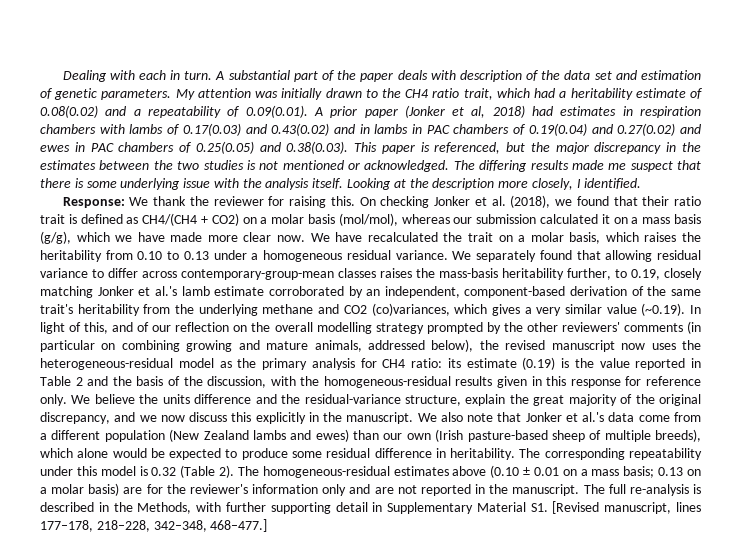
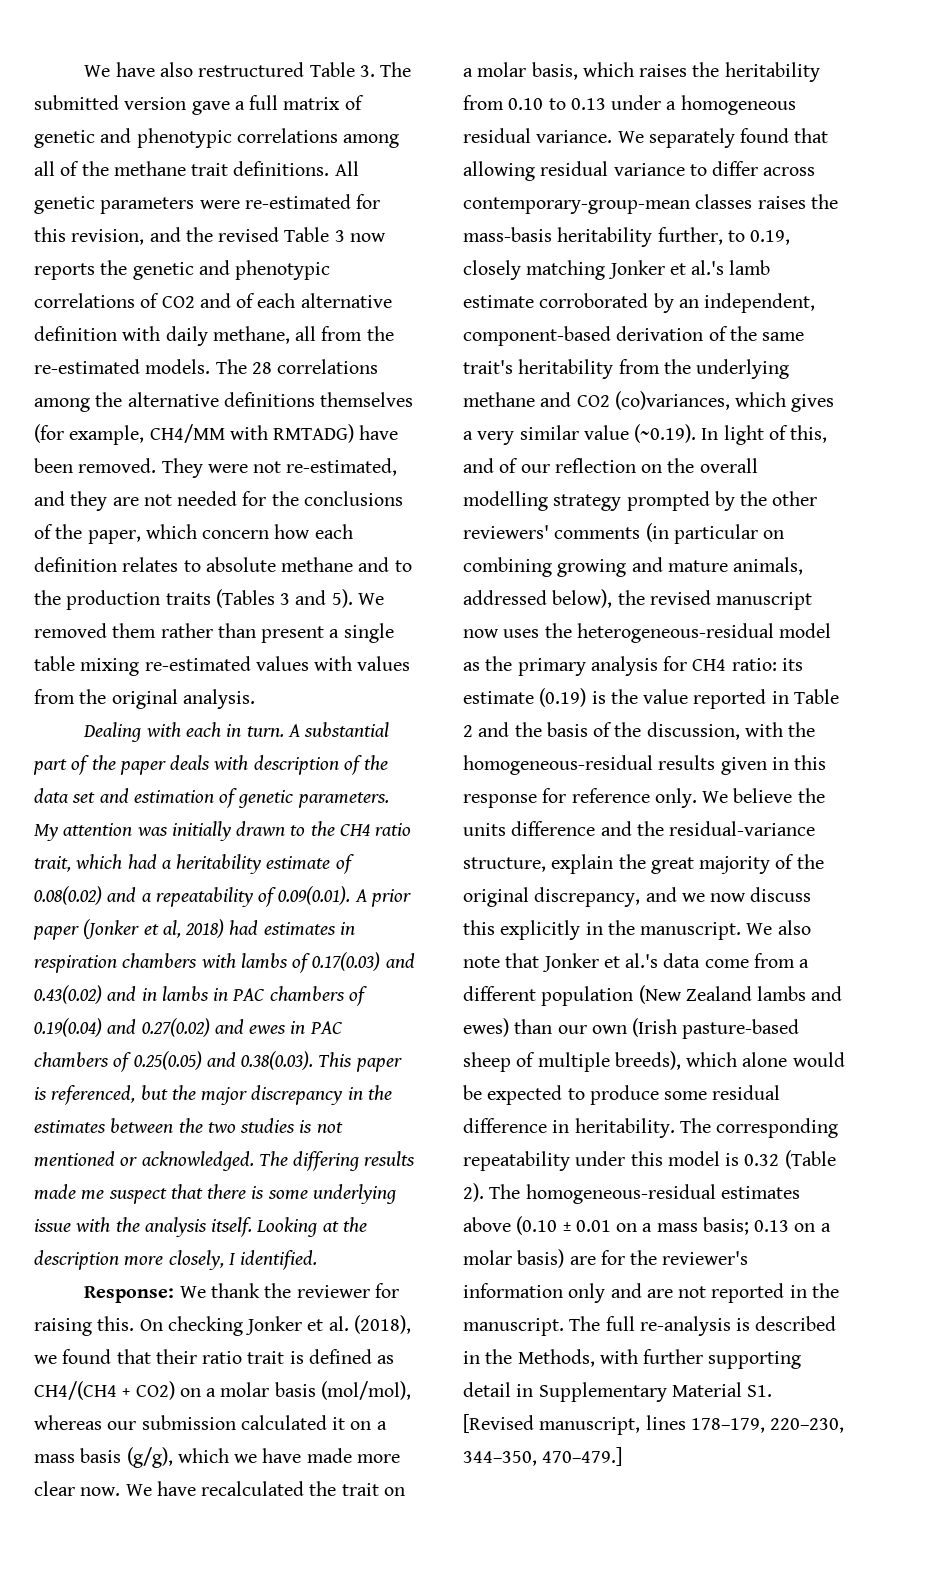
(62, 76) none -> [84,62,412,77] [34,95,364,115] [34,128,400,148] [34,161,359,176] [34,194,381,214] [34,227,386,245] [34,260,331,280] [34,293,392,308] [34,326,394,346] [34,359,379,374] [34,392,414,412] [34,424,399,445] [34,458,398,478] [34,491,403,511] [34,524,353,544] [34,557,412,572] [34,589,384,610] [34,623,394,643] [34,656,411,676] [34,689,255,709] We have also restructured Table 3. The submitted version gave a full matrix of genetic and phenotypic correlations among all of the methane trait definitions. All genetic parameters were re-estimated for this revision, and the revised Table 3 now reports the genetic and phenotypic correlations of CO2 and of each alternative definition with daily methane, all from the re-estimated models. The 28 correlations among the alternative definitions themselves (for example, CH4/MM with RMTADG) have been removed. They were not re-estimated, and they are not needed for the conclusions of the paper, which concern how each definition relates to absolute methane and to the production traits (Tables 3 and 5). We removed them rather than present a single table mixing re-estimated values with values from the original analysis. //
[40,519,268,532] 177–178, 218–228, 342–348, 468–477.] -> [690,1418,845,1433] [463,1447,623,1466] 178–179, 220–230, 344–350, 470–479.]

